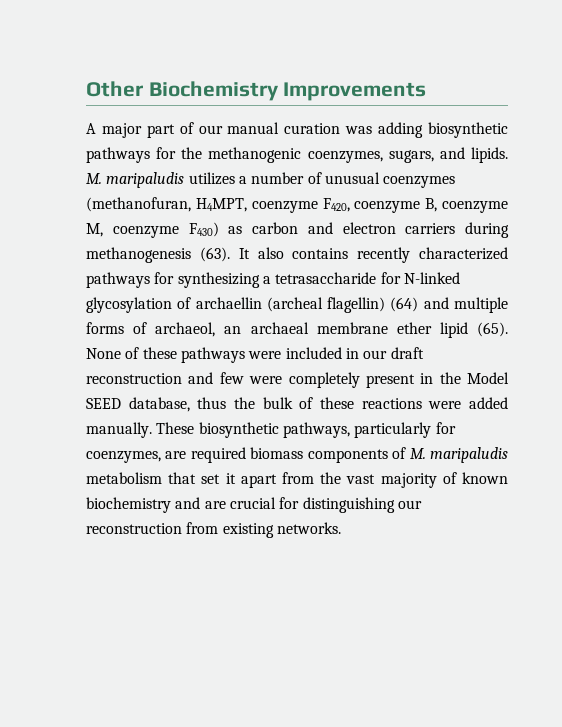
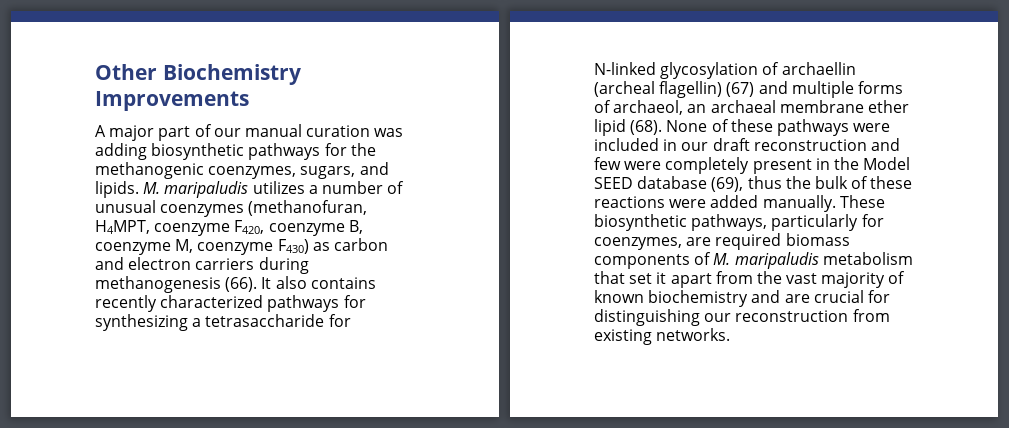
[199,247,230,262] (63). -> [225,277,258,292] (66).
[390,297,419,312] (64) -> [726,82,755,97] (67)
[477,322,508,337] (65). -> [630,120,663,135] (68).
[128,397,190,412] database, -> [637,176,744,192] database (69),

